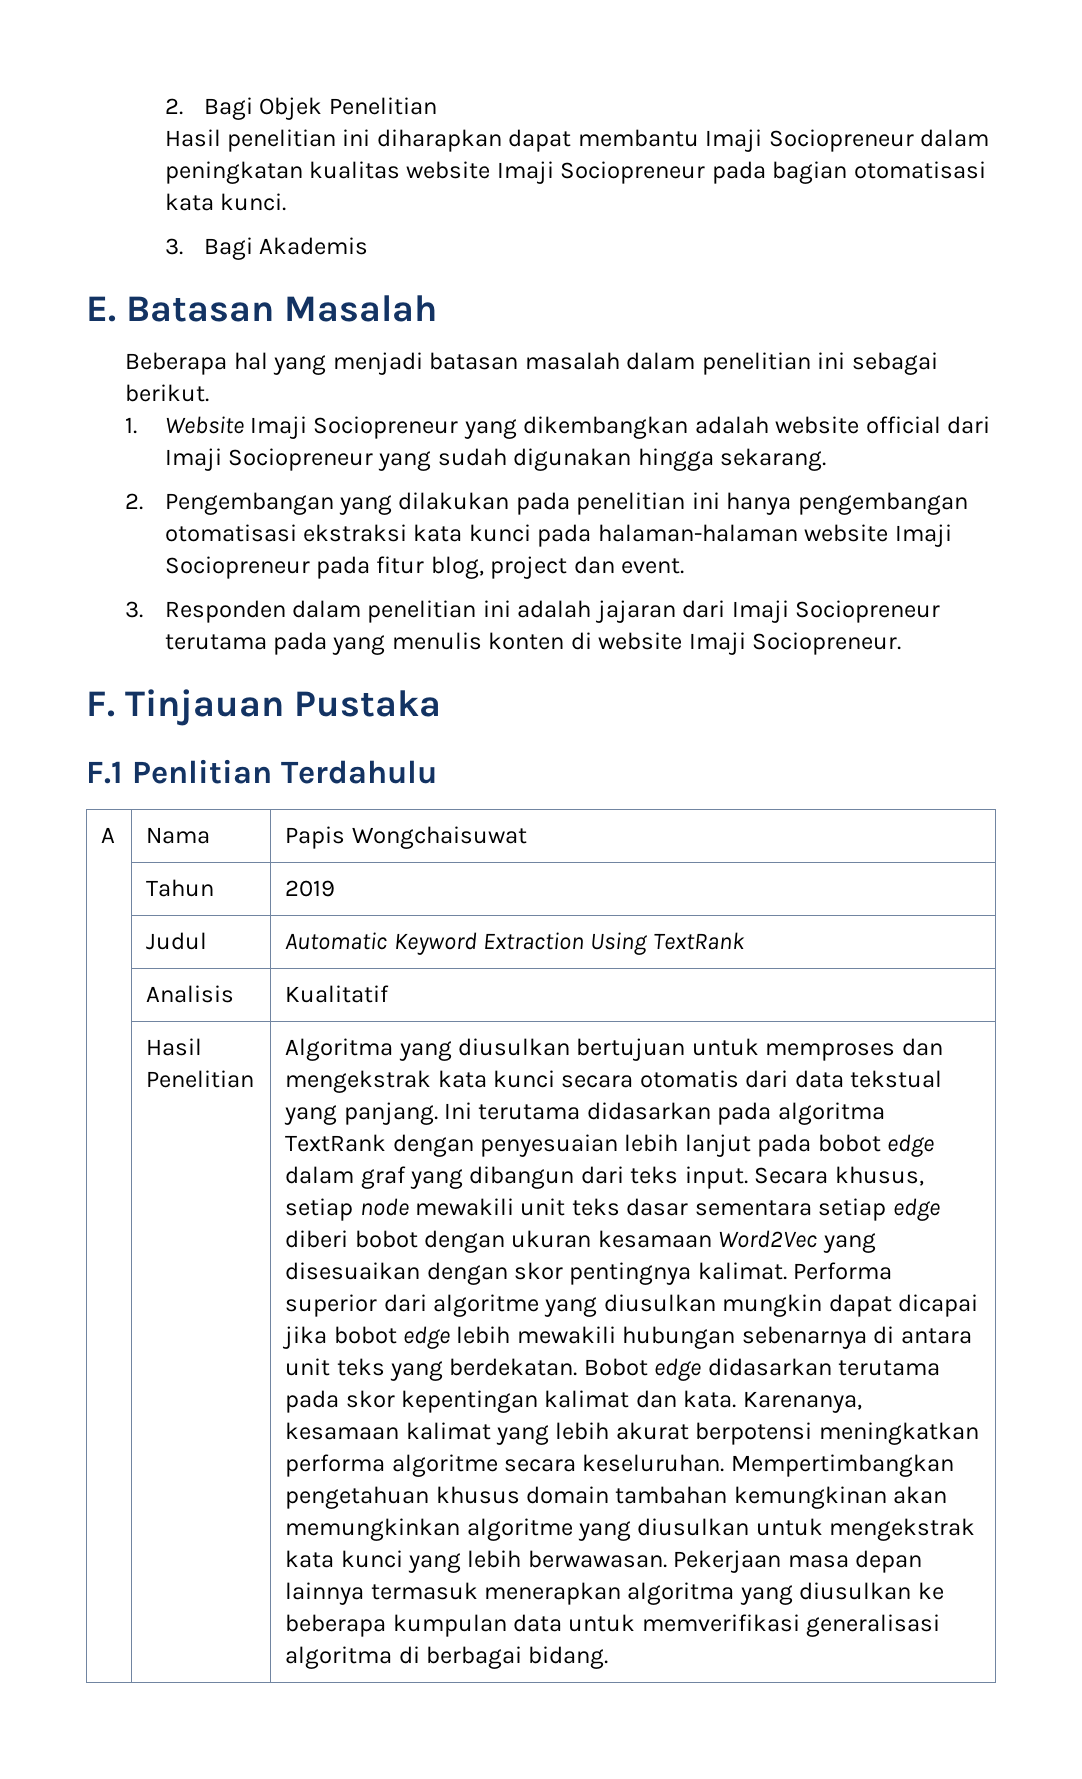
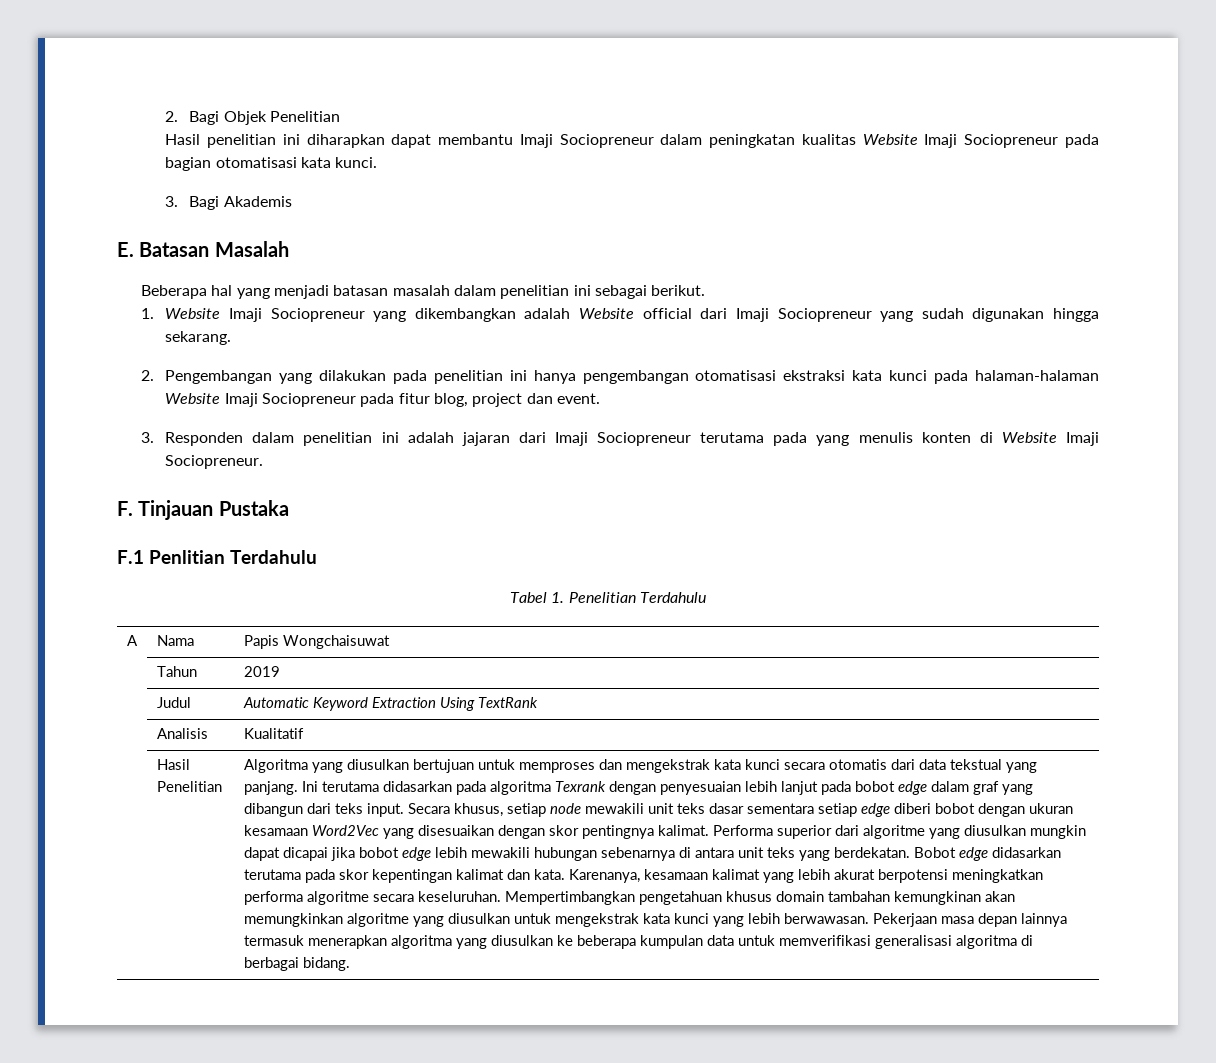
[406,161,491,179] website -> [862,134,918,145] Website
[775,416,860,434] website -> [579,308,635,319] Website
[804,524,889,542] website -> [165,393,221,404] Website
[598,632,683,650] website -> [1001,432,1057,443] Website
(437, 772) none -> [510,592,706,603] // Tabel 1. Penelitian Terdahulu
[285,1134,387,1152] TextRank -> [554,781,606,792] Texrank

